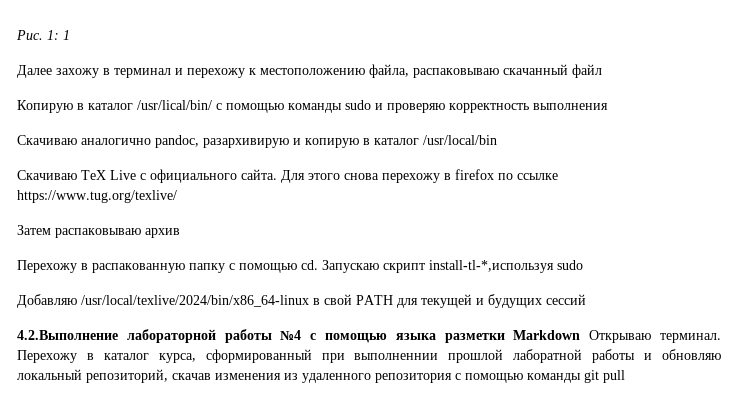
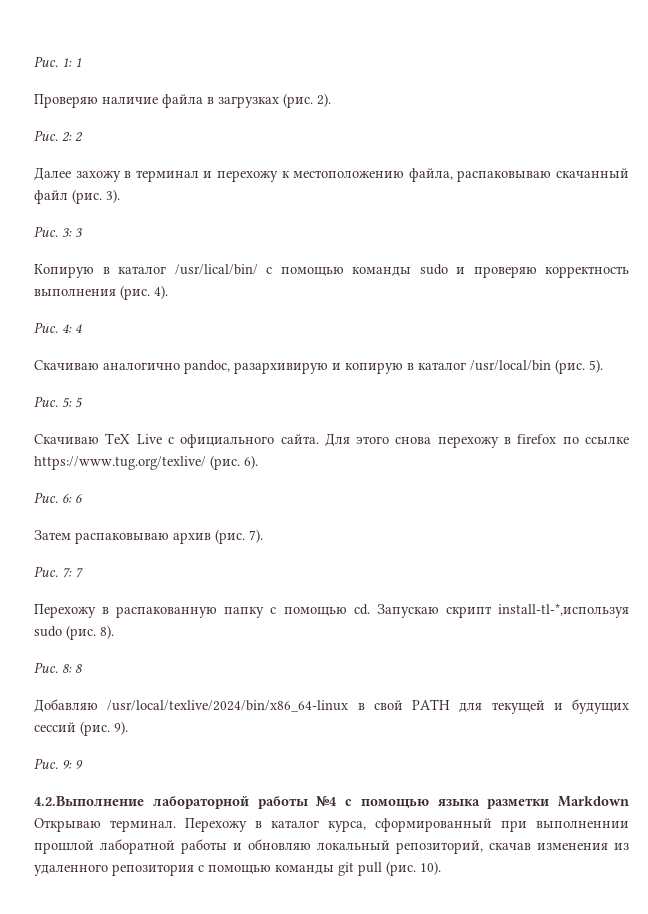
(70, 35) none -> [34,93,331,108] [34,130,83,142] // Проверяю наличие файла в загрузках (рис. 2). // Рис. 2: 2
(602, 71) none -> [72,189,120,204] [34,226,82,237] (рис. 3). // Рис. 3: 3
(608, 106) none -> [120,285,168,300] [34,322,82,333] (рис. 4). // Рис. 4: 4
(497, 140) none -> [555,359,603,374] [34,396,83,408] (рис. 5). // Рис. 5: 5
[17,225,180,238] // Затем распаковываю архив -> [210,455,258,470] [34,492,82,503] [34,529,263,544] [34,566,83,578] (рис. 6). // Рис. 6: 6 // Затем распаковываю архив (рис. 7). // Рис. 7: 7
(583, 265) none -> [66,625,114,640] [34,662,83,673] (рис. 8). // Рис. 8: 8
(586, 299) none -> [80,721,128,736] [34,758,83,769] (рис. 9). // Рис. 9: 9
(625, 376) none -> [386,861,441,876] (рис. 10).

